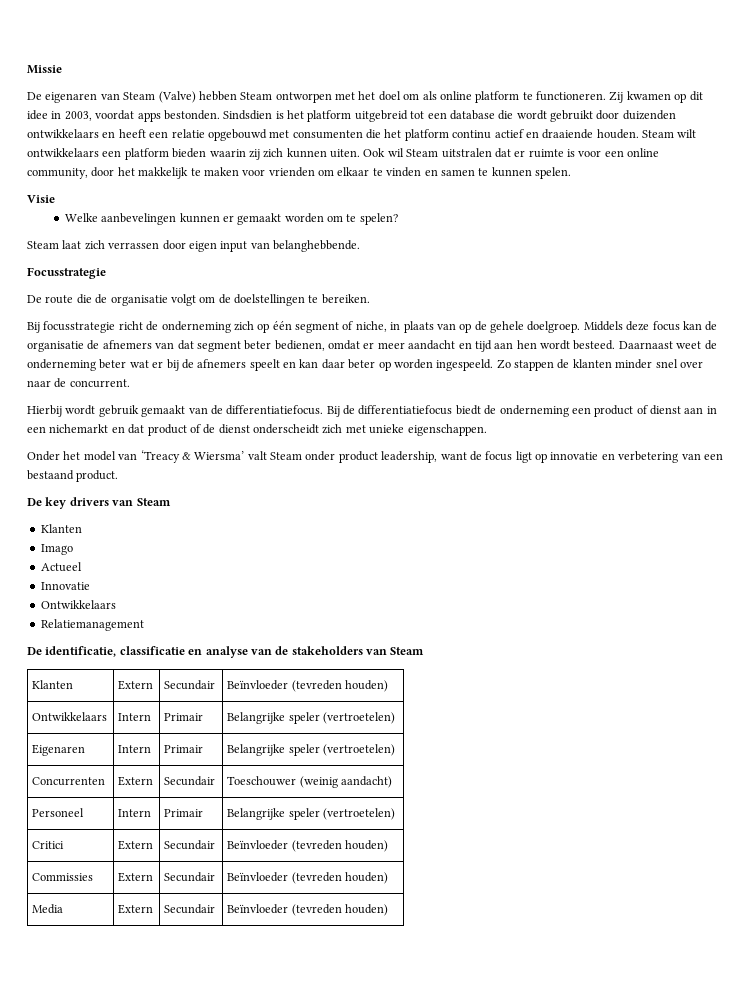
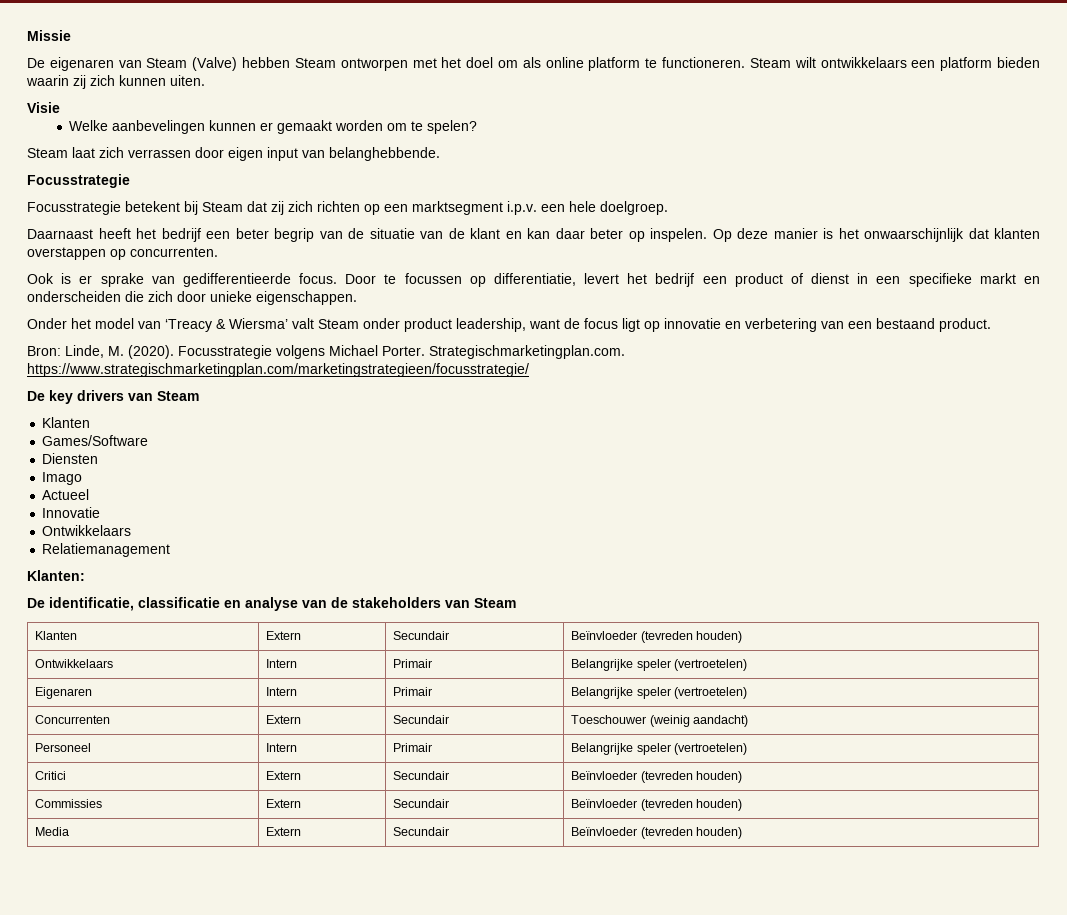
[609,91,703,103] [27,110,676,122] [27,129,639,141] Zij kwamen op dit idee in 2003, voordat apps bestonden. Sindsdien is het platform uitgebreid tot een database die wordt gebruikt door duizenden ontwikkelaars en heeft een relatie opgebouwd met consumenten die het platform continu actief en draaiende houden. -> (746, 62) none
[363,148,660,158] [27,167,571,179] Ook wil Steam uitstralen dat er ruimte is voor een online community, door het makkelijk te maken voor vrienden om elkaar te vinden en samen te kunnen spelen. -> (205, 80) none
[27,294,370,306] [27,321,718,333] [27,340,717,352] [27,359,280,371] De route die de organisatie volgt om de doelstellingen te bereiken. // Bij focusstrategie richt de onderneming zich op één segment of niche, in plaats van op de gehele doelgroep. Middels deze focus kan de organisatie de afnemers van dat segment beter bedienen, omdat er meer aandacht en tijd aan hen wordt besteed. Daarnaast weet de onderneming beter wat er bij de afnemers speelt -> [27,201,668,215] [27,228,500,242] Focusstrategie betekent bij Steam dat zij zich richten op een marktsegment i.p.v. een hele doelgroep. // Daarnaast heeft het bedrijf een beter begrip van de situatie van de klant
[393,359,703,371] [27,378,130,388] [27,405,569,417] worden ingespeeld. Zo stappen de klanten minder snel over naar de concurrent. // Hierbij wordt gebruik gemaakt van de differentiatiefocus. Bij de differentiatiefocus biedt de onderneming -> [650,228,1040,242] [27,247,218,260] [27,273,695,287] inspelen. Op deze manier is het onwaarschijnlijk dat klanten overstappen op concurrenten. // Ook is er sprake van gedifferentieerde focus. Door te focussen op differentiatie, levert het bedrijf
[684,407,704,414] aan -> (850, 278) none
[49,424,366,436] nichemarkt en dat product of de dienst onderscheidt zich met -> [908,273,1040,287] [27,291,206,302] specifieke markt en onderscheiden die zich door
(119, 476) none -> [27,345,625,359] [27,363,529,377] // Bron: Linde, M. (2020). Focusstrategie volgens Michael Porter. Strategischmarketingplan.com. https://www.strategischmarketingplan.com/marketingstrategieen/focusstrategie/
(82, 528) none -> [42,435,149,446] [42,453,99,464] // Games/Software // Diensten
(144, 625) none -> [27,570,85,581] // Klanten:

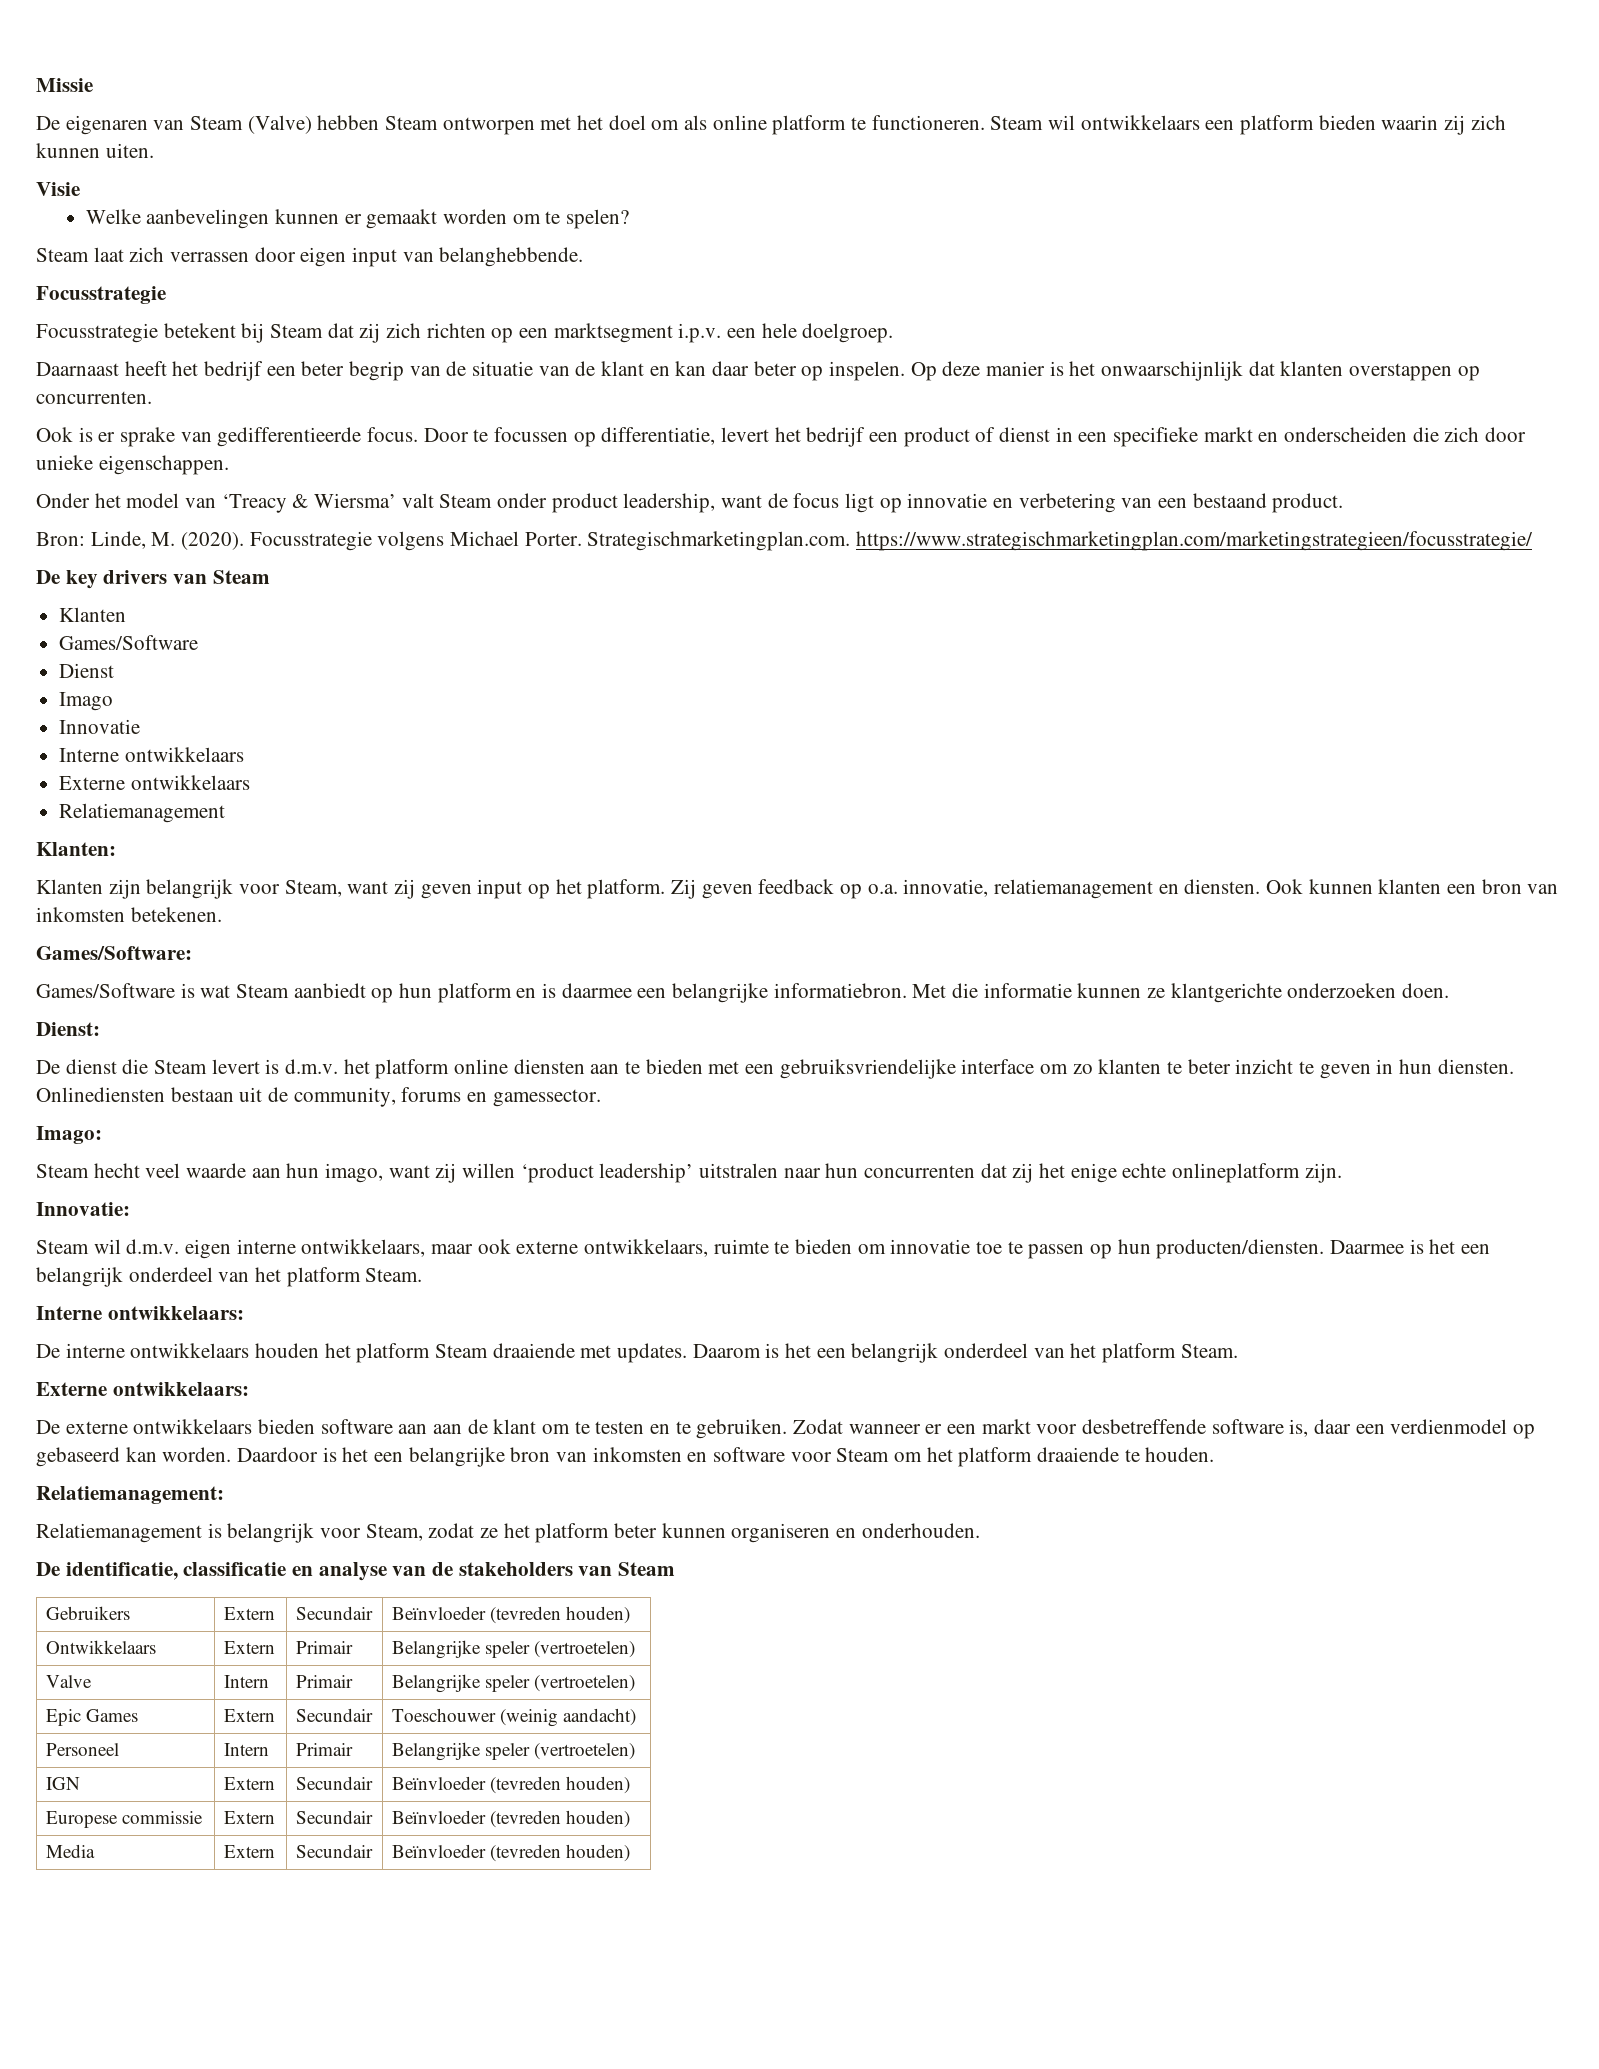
[794,57,816,68] wilt -> [1048,115,1076,130] wil
[42,453,99,464] Diensten -> [59,663,115,678] Dienst
[42,489,90,500] // Actueel -> (114, 701) none
[42,525,132,536] [42,543,171,557] [27,570,85,581] Ontwikkelaars // Relatiemanagement // Klanten: -> [59,747,244,762] [59,775,250,790] [59,803,226,823] [36,842,116,856] [36,879,1559,899] [36,907,222,922] [36,946,192,960] [36,983,1450,1003] [36,1022,100,1036] [36,1059,1514,1079] [36,1087,601,1107] [36,1126,102,1144] [36,1163,1342,1183] [36,1202,130,1216] [36,1239,1491,1259] [36,1267,423,1287] [36,1306,244,1320] [36,1343,1238,1363] [36,1382,249,1396] [36,1419,1536,1439] [36,1447,1215,1467] [36,1486,224,1504] [36,1523,980,1543] Interne ontwikkelaars // Externe ontwikkelaars // Relatiemanagement // Klanten: // Klanten zijn belangrijk voor Steam, want zij geven input op het platform. Zij geven feedback op o.a. innovatie, relatiemanagement en diensten. Ook kunnen klanten een bron van inkomsten betekenen. // Games/Software: // Games/Software is wat Steam aanbiedt op hun platform en is daarmee een belangrijke informatiebron. Met die informatie kunnen ze klantgerichte onderzoeken doen. // Dienst: // De dienst die Steam levert is d.m.v. het platform online diensten aan te bieden met een gebruiksvriendelijke interface om zo klanten te beter inzicht te geven in hun diensten. Onlinediensten bestaan uit de community, forums en gamessector. // Imago: // Steam hecht veel waarde aan hun imago, want zij willen ‘product leadership’ uitstralen naar hun concurrenten dat zij het enige echte onlineplatform zijn. // Innovatie: // Steam wil d.m.v. eigen interne ontwikkelaars, maar ook externe ontwikkelaars, ruimte te bieden om innovatie toe te passen op hun producten/diensten. Daarmee is het een belangrijk onderdeel van het platform Steam. // Interne ontwikkelaars: // De interne ontwikkelaars houden het platform Steam draaiende met updates. Daarom is het een belangrijk onderdeel van het platform Steam. // Externe ontwikkelaars: // De externe ontwikkelaars bieden software aan aan de klant om te testen en te gebruiken. Zodat wanneer er een markt voor desbetreffende software is, daar een verdienmodel op gebaseerd kan worden. Daardoor is het een belangrijke bron van inkomsten en software voor Steam om het platform draaiende te houden. // Relatiemanagement: // Relatiemanagement is belangrijk voor Steam, zodat ze het platform beter kunnen organiseren en onderhouden.
[35,631,78,640] Klanten -> [45,1606,130,1620] Gebruikers
[266,659,298,668] [393,659,433,668] [571,659,747,671] [35,687,93,699] [266,687,298,696] [393,687,433,696] [571,687,747,699] [35,715,111,724] Intern | Primair | Belangrijke speler (vertroetelen) // Eigenaren | Intern | Primair | Belangrijke speler (vertroetelen) // Concurrenten -> [223,1641,275,1654] [295,1641,353,1654] [391,1640,636,1659] [45,1675,92,1688] [223,1675,269,1688] [295,1675,353,1688] [391,1674,636,1693] [45,1709,138,1726] Extern | Primair | Belangrijke speler (vertroetelen) // Valve | Intern | Primair | Belangrijke speler (vertroetelen) // Epic Games
[35,771,67,780] [266,771,302,780] [393,771,450,780] [571,771,742,783] [35,799,103,808] Critici | Extern | Secundair | Beïnvloeder (tevreden houden) // Commissies -> [45,1777,80,1790] [223,1777,275,1790] [295,1776,373,1790] [391,1776,631,1794] [45,1811,203,1828] IGN | Extern | Secundair | Beïnvloeder (tevreden houden) // Europese commissie

